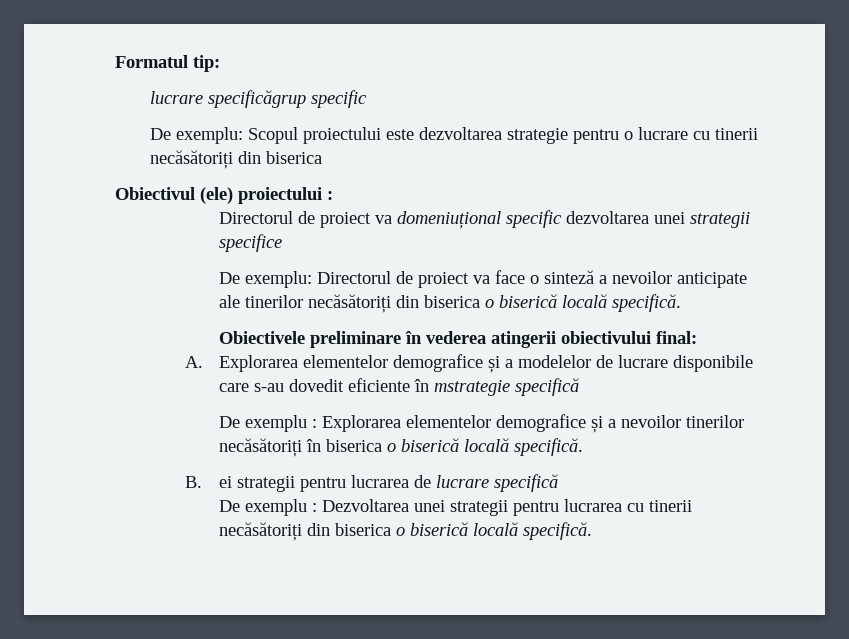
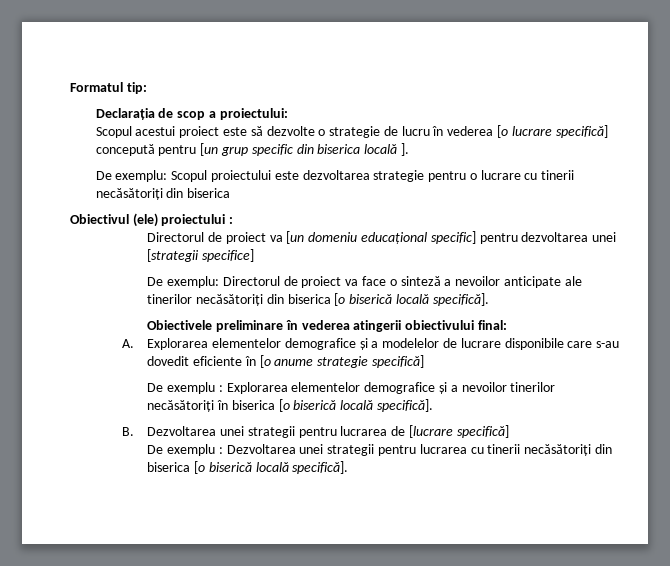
[149,90,367,108] lucrare specificăgrup specific -> [95,108,288,120] [95,125,608,138] [95,143,409,156] Declarația de scop a proiectului: // Scopul acestui proiect este să dezvolte o strategie de lucru în vederea [o lucrare specifică] concepută pentru [un grup specific din biserica locală ].
[397,210,751,229] [219,234,283,252] domeniuțional specific dezvoltarea unei strategii specifice -> [286,231,617,244] [147,249,255,262] [un domeniu educațional specific] pentru dezvoltarea unei [strategii specifice]
[485,294,682,312] o biserică locală specifică. -> [334,293,489,306] [o biserică locală specifică].
[434,378,580,396] mstrategie specifică -> [259,355,425,368] [o anume strategie specifică]
[387,438,584,456] o biserică locală specifică. -> [278,399,434,412] [o biserică locală specifică].
[219,476,233,488] ei -> [147,426,245,436] Dezvoltarea unei
[436,474,559,492] lucrare specifică -> [409,425,509,438] [lucrare specifică]
[396,522,593,540] o biserică locală specifică. -> [194,461,349,474] [o biserică locală specifică].

